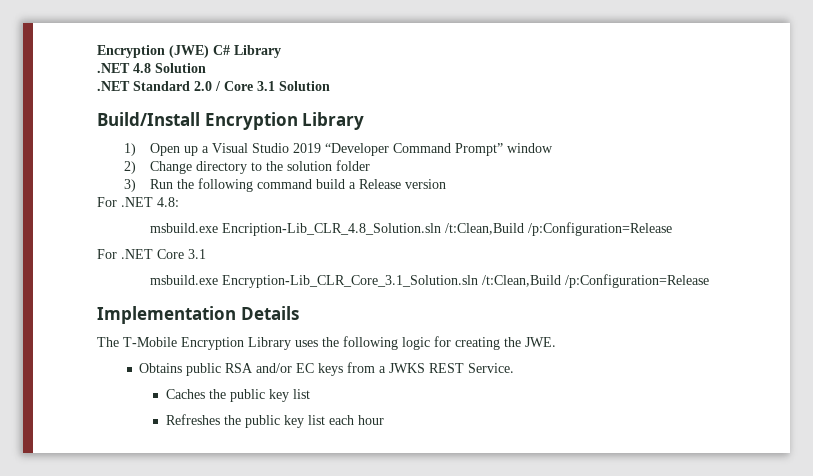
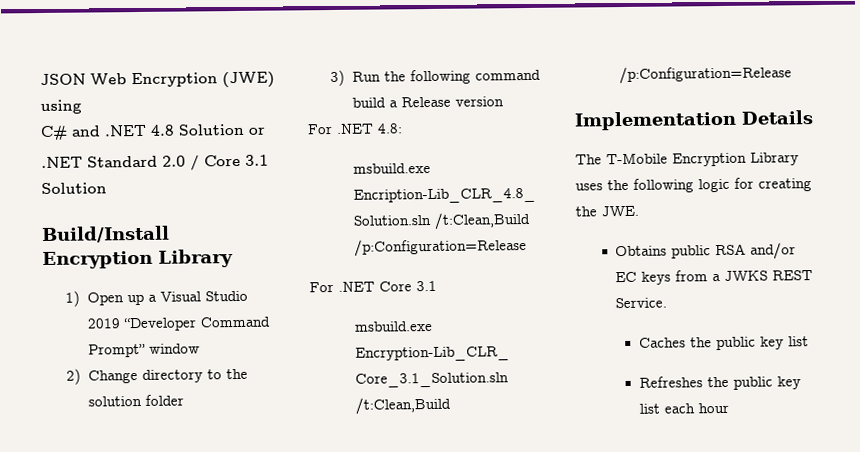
[97,45,281,58] Encryption (JWE) C# Library // -> [40,71,275,89] [40,99,82,115] [40,125,101,141] JSON Web Encryption (JWE) using // C# and
(206, 68) none -> [248,127,266,135] or

